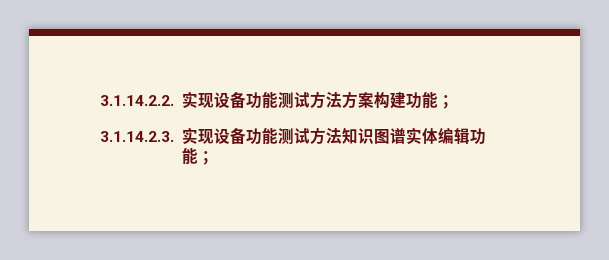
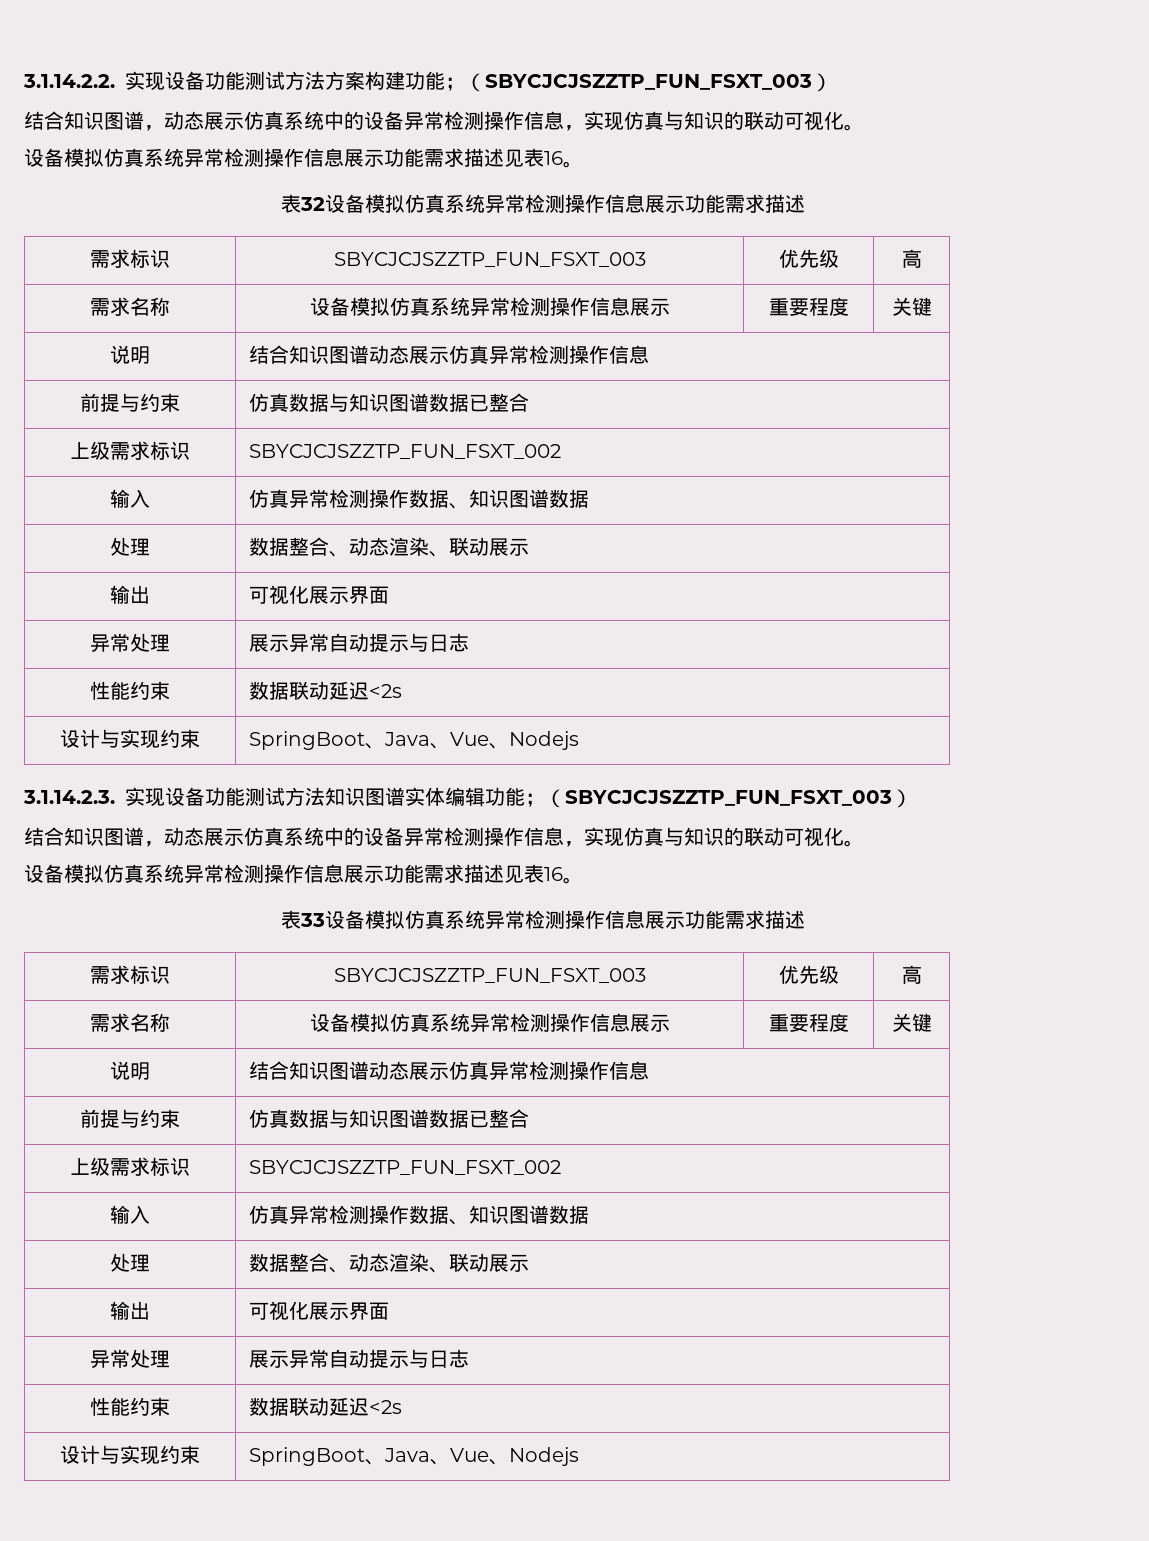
(454, 102) none -> [465,73,832,92] [24,111,864,131] [24,148,583,168] [280,194,805,213] [90,249,170,268] [333,252,646,267] [778,249,839,268] [901,249,922,268] [90,297,170,316] [309,297,670,316] [768,297,849,316] [891,297,932,316] [110,345,150,364] [249,345,650,364] [80,393,180,412] [249,393,530,412] [70,441,190,460] [249,444,562,459] [110,489,150,508] [249,489,590,509] [110,537,150,556] [249,537,530,557] [110,585,150,604] [249,585,390,605] [90,633,170,652] [249,633,470,652] [90,681,170,700] [249,681,403,700] [60,729,200,749] [249,731,580,750] （SBYCJCJSZZTP_FUN_FSXT_003） // 结合知识图谱，动态展示仿真系统中的设备异常检测操作信息，实现仿真与知识的联动可视化。 // 设备模拟仿真系统异常检测操作信息展示功能需求描述见表16。 // 表32设备模拟仿真系统异常检测操作信息展示功能需求描述 // 需求标识 | SBYCJCJSZZTP_FUN_FSXT_003 | 优先级 | 高 // 需求名称 | 设备模拟仿真系统异常检测操作信息展示 | 重要程度 | 关键 // 说明 | 结合知识图谱动态展示仿真异常检测操作信息 // 前提与约束 | 仿真数据与知识图谱数据已整合 // 上级需求标识 | SBYCJCJSZZTP_FUN_FSXT_002 // 输入 | 仿真异常检测操作数据、知识图谱数据 // 处理 | 数据整合、动态渲染、联动展示 // 输出 | 可视化展示界面 // 异常处理 | 展示异常自动提示与日志 // 性能约束 | 数据联动延迟<2s // 设计与实现约束 | SpringBoot、Java、Vue、Nodejs
(214, 158) none -> [545,789,912,808] [24,827,864,847] [24,864,583,884] [280,910,805,929] [90,965,170,984] [333,968,646,983] [778,965,839,984] [901,965,922,984] [90,1013,170,1032] [309,1013,670,1032] [768,1013,849,1032] [891,1013,932,1032] [110,1061,150,1080] [249,1061,650,1080] [80,1109,180,1128] [249,1109,530,1128] [70,1157,190,1176] [249,1160,562,1175] [110,1205,150,1224] [249,1205,590,1225] [110,1253,150,1272] [249,1253,530,1273] [110,1301,150,1320] [249,1301,390,1321] [90,1349,170,1368] [249,1349,470,1368] [90,1397,170,1416] [249,1397,403,1416] [60,1445,200,1465] [249,1447,580,1466] （SBYCJCJSZZTP_FUN_FSXT_003） // 结合知识图谱，动态展示仿真系统中的设备异常检测操作信息，实现仿真与知识的联动可视化。 // 设备模拟仿真系统异常检测操作信息展示功能需求描述见表16。 // 表33设备模拟仿真系统异常检测操作信息展示功能需求描述 // 需求标识 | SBYCJCJSZZTP_FUN_FSXT_003 | 优先级 | 高 // 需求名称 | 设备模拟仿真系统异常检测操作信息展示 | 重要程度 | 关键 // 说明 | 结合知识图谱动态展示仿真异常检测操作信息 // 前提与约束 | 仿真数据与知识图谱数据已整合 // 上级需求标识 | SBYCJCJSZZTP_FUN_FSXT_002 // 输入 | 仿真异常检测操作数据、知识图谱数据 // 处理 | 数据整合、动态渲染、联动展示 // 输出 | 可视化展示界面 // 异常处理 | 展示异常自动提示与日志 // 性能约束 | 数据联动延迟<2s // 设计与实现约束 | SpringBoot、Java、Vue、Nodejs

